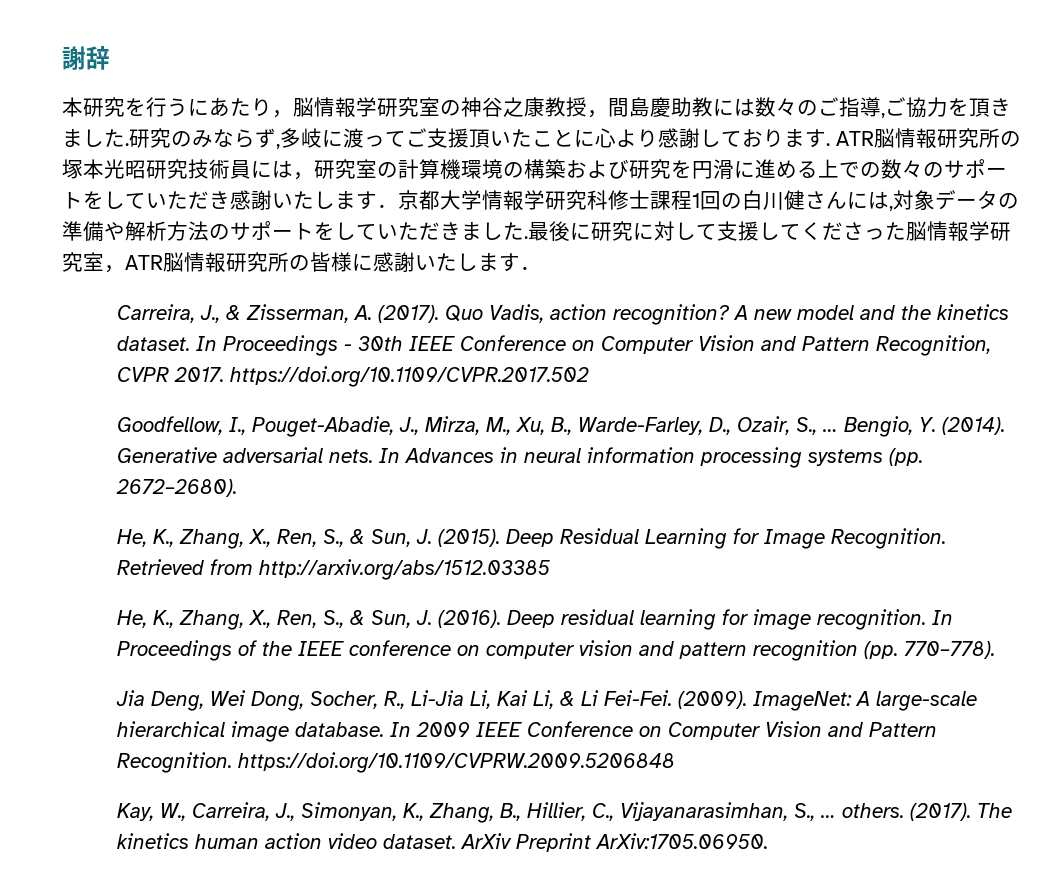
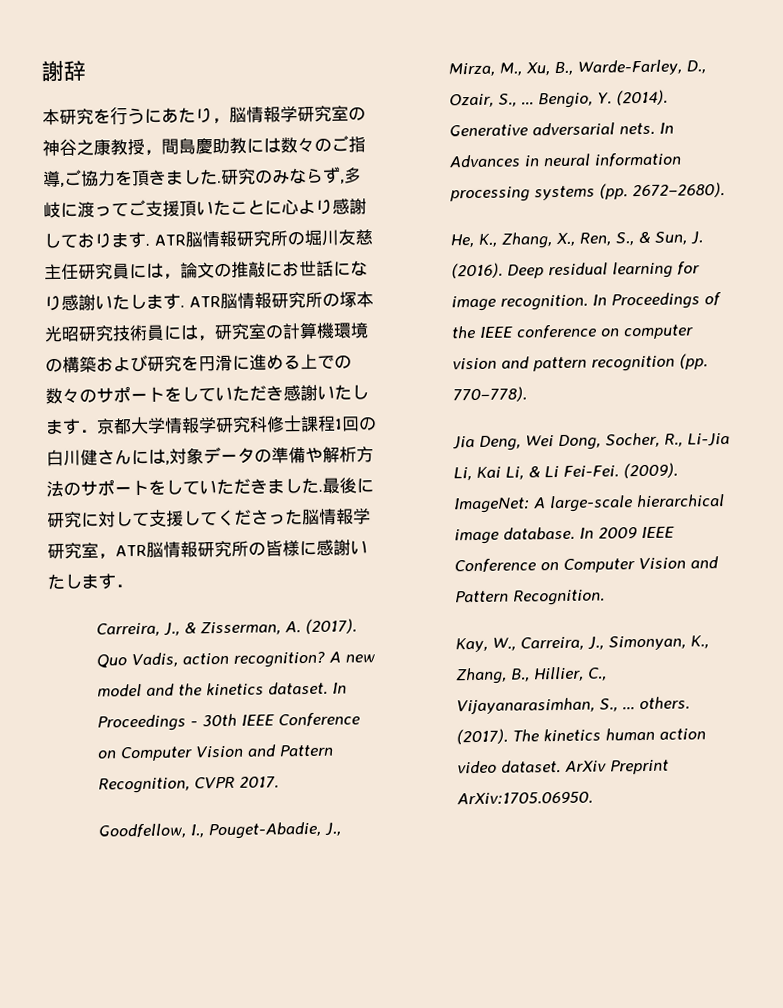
(1021, 139) none -> [304,229,373,247] [44,260,368,280] [44,291,340,312] 堀川友慈主任研究員には，論文の推敲にお世話になり感謝いたします. ATR脳情報研究所の
[230,366,590,387] https://doi.org/10.1109/CVPR.2017.502 -> (280, 782) none
[117,528,947,549] [117,559,551,580] // He, K., Zhang, X., Ren, S., & Sun, J. (2015). Deep Residual Learning for Image Recognition. Retrieved from http://arxiv.org/abs/1512.03385 -> (726, 190) none
[238,752,676,773] https://doi.org/10.1109/CVPRW.2009.5206848 -> (606, 597) none

